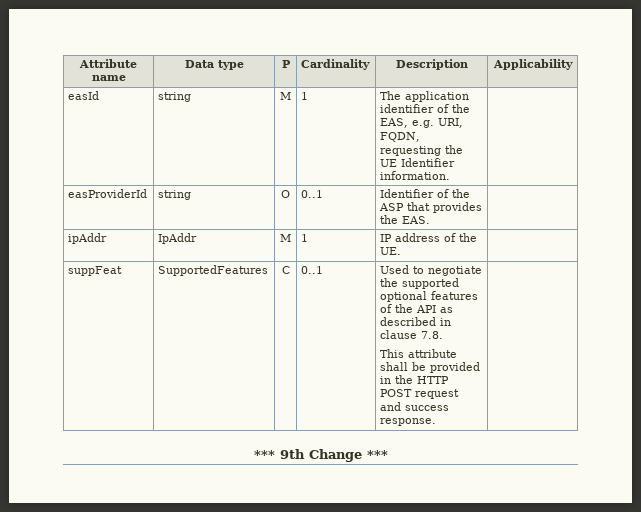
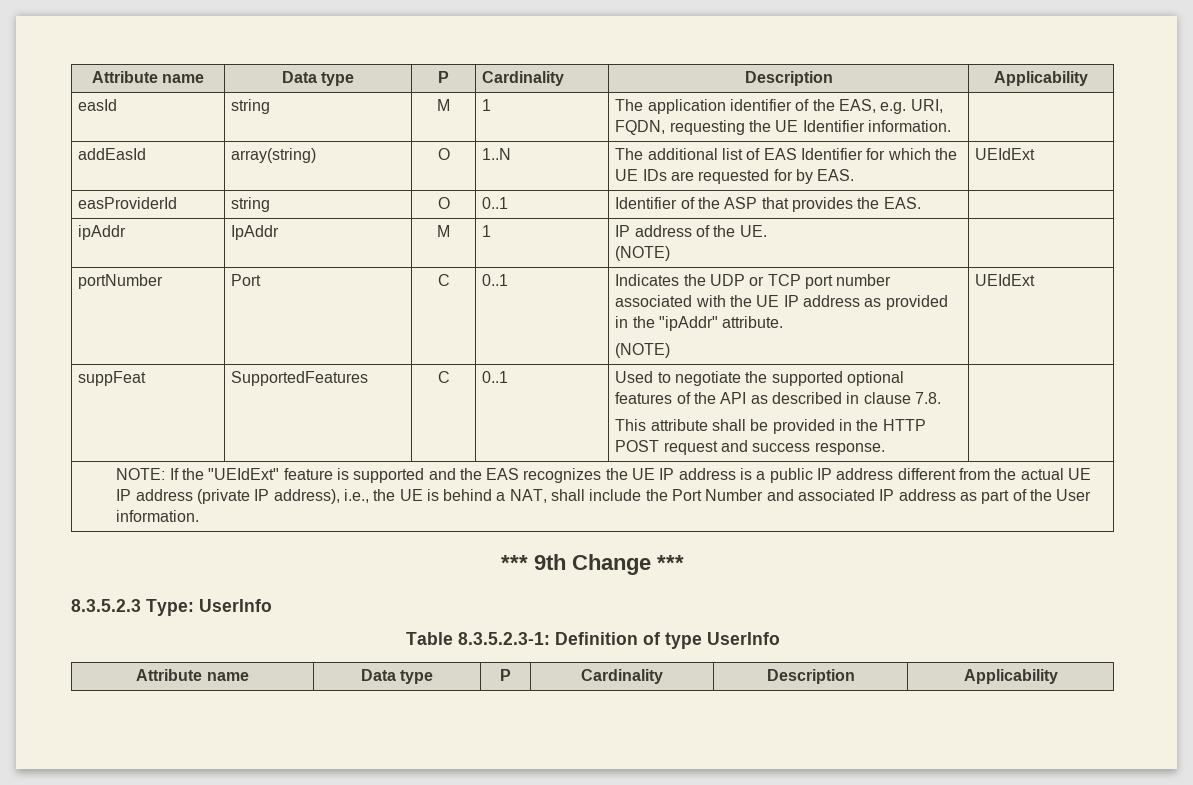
(451, 175) none -> [78,148,147,160] [231,148,317,163] [437,148,450,160] [482,148,512,160] [615,148,957,160] [615,169,855,184] [975,148,1036,160] // addEasId | array(string) | O | 1..N | The additional list of EAS Identifier for which the UE IDs are requested for by EAS. | UEIdExt
(402, 251) | -> [615,246,671,261] [78,274,164,289] [231,274,262,286] [437,274,450,286] [482,274,509,286] [615,274,892,289] [615,295,948,310] [615,316,784,331] [615,343,671,358] [975,274,1036,286] // (NOTE) | // portNumber | Port | C | 0..1 | Indicates the UDP or TCP port number associated with the UE IP address as provided in the "ipAddr" attribute. // (NOTE) | UEIdExt
[253,449,388,462] // *** 9th Change *** -> [116,468,1091,483] [116,489,1092,504] [116,510,200,522] [501,554,684,575] [71,599,272,616] [405,632,780,649] [136,669,249,681] [360,669,434,684] [500,669,511,681] [581,669,663,684] [766,669,855,684] [963,669,1058,684] // NOTE: If the "UEIdExt" feature is supported and the EAS recognizes the UE IP address is a public IP address different from the actual UE IP address (private IP address), i.e., the UE is behind a NAT, shall include the Port Number and associated IP address as part of the User information. // *** 9th Change *** // 8.3.5.2.3 Type: UserInfo // Table 8.3.5.2.3-1: Definition of type UserInfo // Attribute name | Data type | P | Cardinality | Description | Applicability

